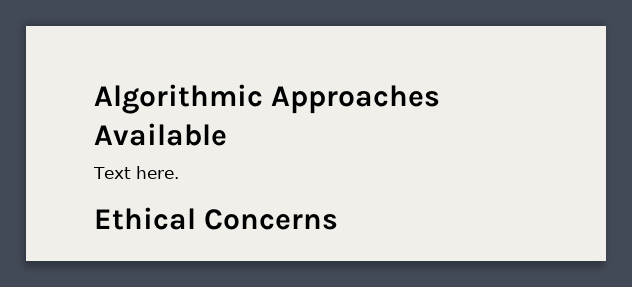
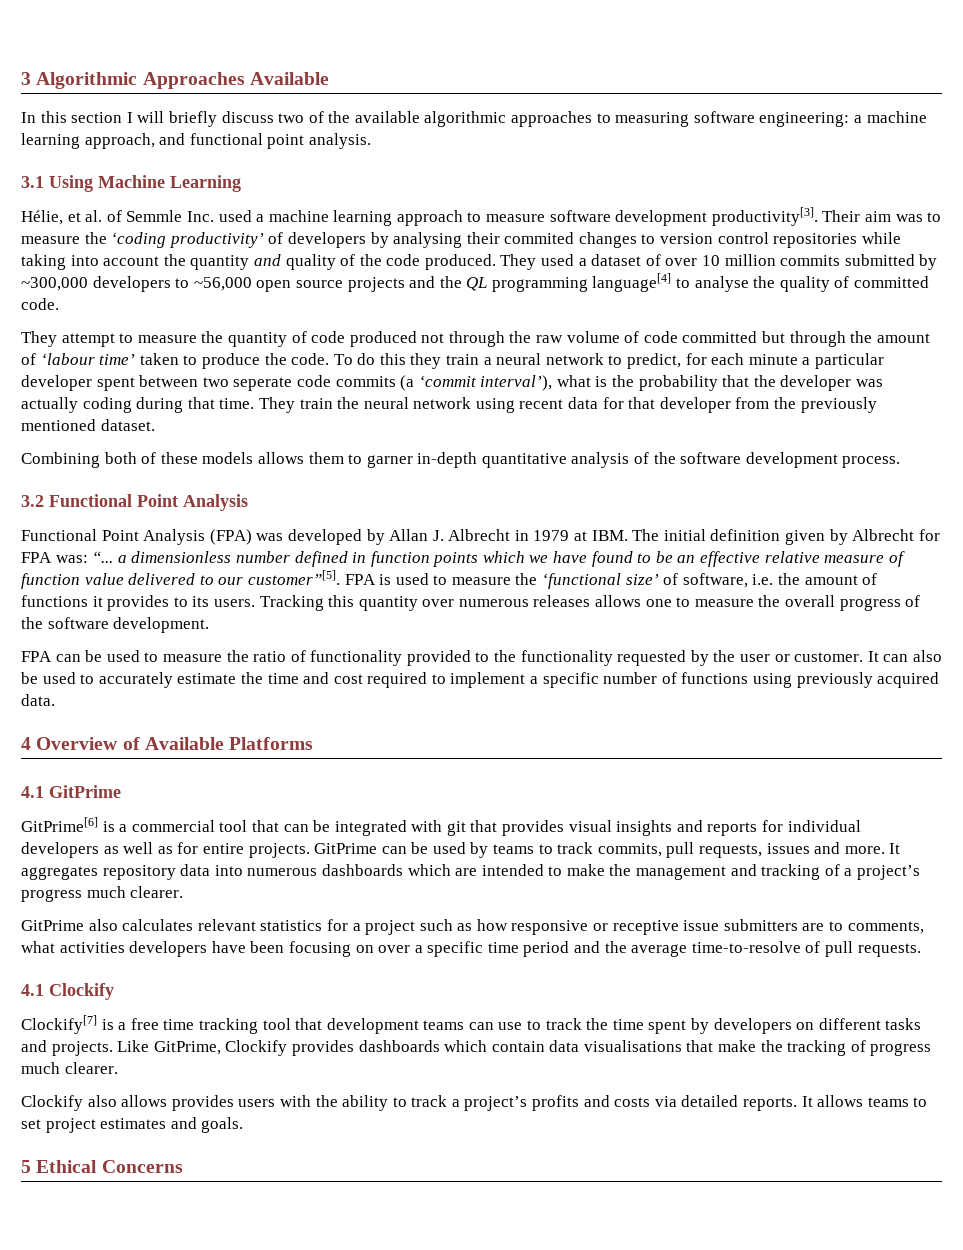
(94, 99) none -> [21,72,31,85] 3
[93,166,179,179] Text here. // -> [21,111,927,127] [21,133,371,149] [21,175,241,192] [21,207,942,226] [21,232,901,248] [21,254,938,270] [21,273,930,292] [21,298,59,310] [21,331,930,347] [21,353,884,369] [21,375,884,391] [21,397,877,413] [21,419,155,431] [21,452,901,468] [21,494,248,511] [21,529,940,545] [21,551,905,567] [21,570,878,589] [21,595,921,611] [21,617,210,633] [21,650,942,666] [21,672,940,688] [21,694,55,706] [21,737,314,750] [21,785,121,798] [21,817,861,836] [21,842,901,858] [21,864,921,880] [21,886,184,902] [21,919,924,935] [21,941,921,957] [21,983,114,1000] [21,1015,922,1034] [21,1040,932,1056] [21,1062,118,1074] [21,1095,928,1111] [21,1117,244,1133] [21,1160,31,1173] In this section I will briefly discuss two of the available algorithmic approaches to measuring software engineering: a machine learning approach, and functional point analysis. // 3.1 Using Machine Learning // Hélie, et al. of Semmle Inc. used a machine learning approach to measure software development productivity[3]. Their aim was to measure the ‘coding productivity’ of developers by analysing their commited changes to version control repositories while taking into account the quantity and quality of the code produced. They used a dataset of over 10 million commits submitted by ~300,000 developers to ~56,000 open source projects and the QL programming language[4] to analyse the quality of committed code. // They attempt to measure the quantity of code produced not through the raw volume of code committed but through the amount of ‘labour time’ taken to produce the code. To do this they train a neural network to predict, for each minute a particular developer spent between two seperate code commits (a ‘commit interval’), what is the probability that the developer was actually coding during that time. They train the neural network using recent data for that developer from the previously mentioned dataset. // Combining both of these models allows them to garner in-depth quantitative analysis of the software development process. // 3.2 Functional Point Analysis // Functional Point Analysis (FPA) was developed by Allan J. Albrecht in 1979 at IBM. The initial definition given by Albrecht for FPA was: “... a dimensionless number defined in function points which we have found to be an effective relative measure of function value delivered to our customer”[5]. FPA is used to measure the ‘functional size’ of software, i.e. the amount of functions it provides to its users. Tracking this quantity over numerous releases allows one to measure the overall progress of the software development. // FPA can be used to measure the ratio of functionality provided to the functionality requested by the user or customer. It can also be used to accurately estimate the time and cost required to implement a specific number of functions using previously acquired data. // 4 Overview of Available Platforms // 4.1 GitPrime // GitPrime[6] is a commercial tool that can be integrated with git that provides visual insights and reports for individual developers as well as for entire projects. GitPrime can be used by teams to track commits, pull requests, issues and more. It aggregates repository data into numerous dashboards which are intended to make the management and tracking of a project’s progress much clearer. // GitPrime also calculates relevant statistics for a project such as how responsive or receptive issue submitters are to comments, what activities developers have been focusing on over a specific time period and the average time-to-resolve of pull requests. // 4.1 Clockify // Clockify[7] is a free time tracking tool that development teams can use to track the time spent by developers on different tasks and projects. Like GitPrime, Clockify provides dashboards which contain data visualisations that make the tracking of progress much clearer. // Clockify also allows provides users with the ability to track a project’s profits and costs via detailed reports. It allows teams to set project estimates and goals. // 5

